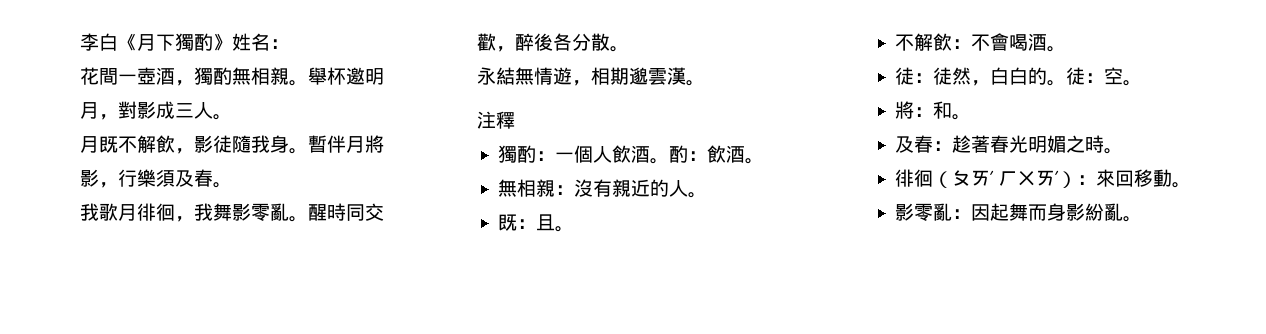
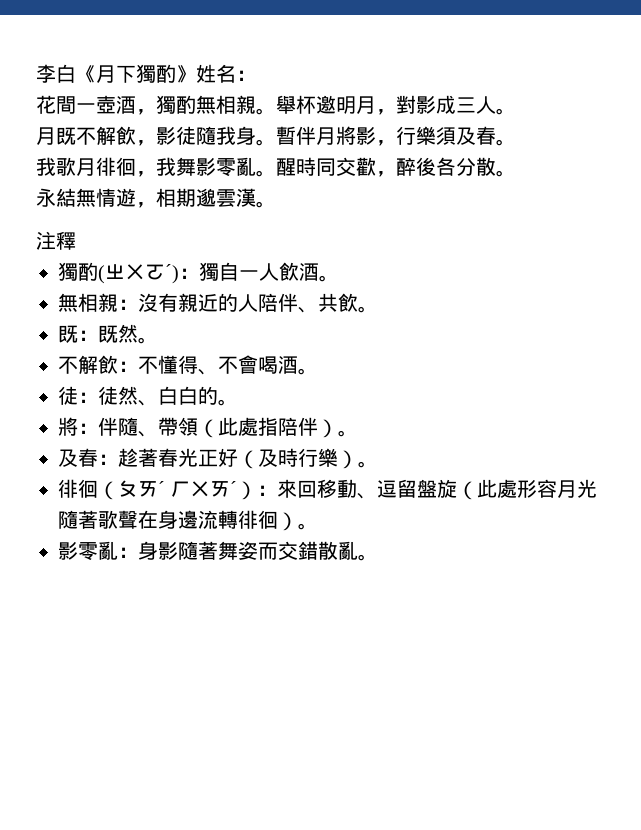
[535,145,593,163] ：一個 -> [98,262,259,284] (ㄓㄨㄛˊ)：獨自一
[668,145,764,164] 酌：飲酒。 -> (339, 278) none
(688, 188) none -> [258,293,358,313] 陪伴、共飲
[535,214,555,231] 且 -> [98,324,138,343] 既然
(990, 42) none -> [158,355,238,375] 懂得、不
[970,80,990,86] ， -> [138,400,158,406] 、
[1065,67,1142,86] 徒：空。 -> (238, 402) none
[932,101,952,119] 和 -> [98,417,338,438] 伴隨、帶領（此處指陪伴）
[1027,135,1104,153] 明媚之時 -> [198,448,358,469] 正好（及時行樂）
[1172,182,1192,188] [894,203,1104,221] 。 // 影零亂：因起舞而身影紛 -> [357,479,598,500] [58,510,318,531] [58,541,338,561] 、逗留盤旋（此處形容月光隨著歌聲在身邊流轉徘徊）。 // 影零亂：身影隨著舞姿而交錯散

